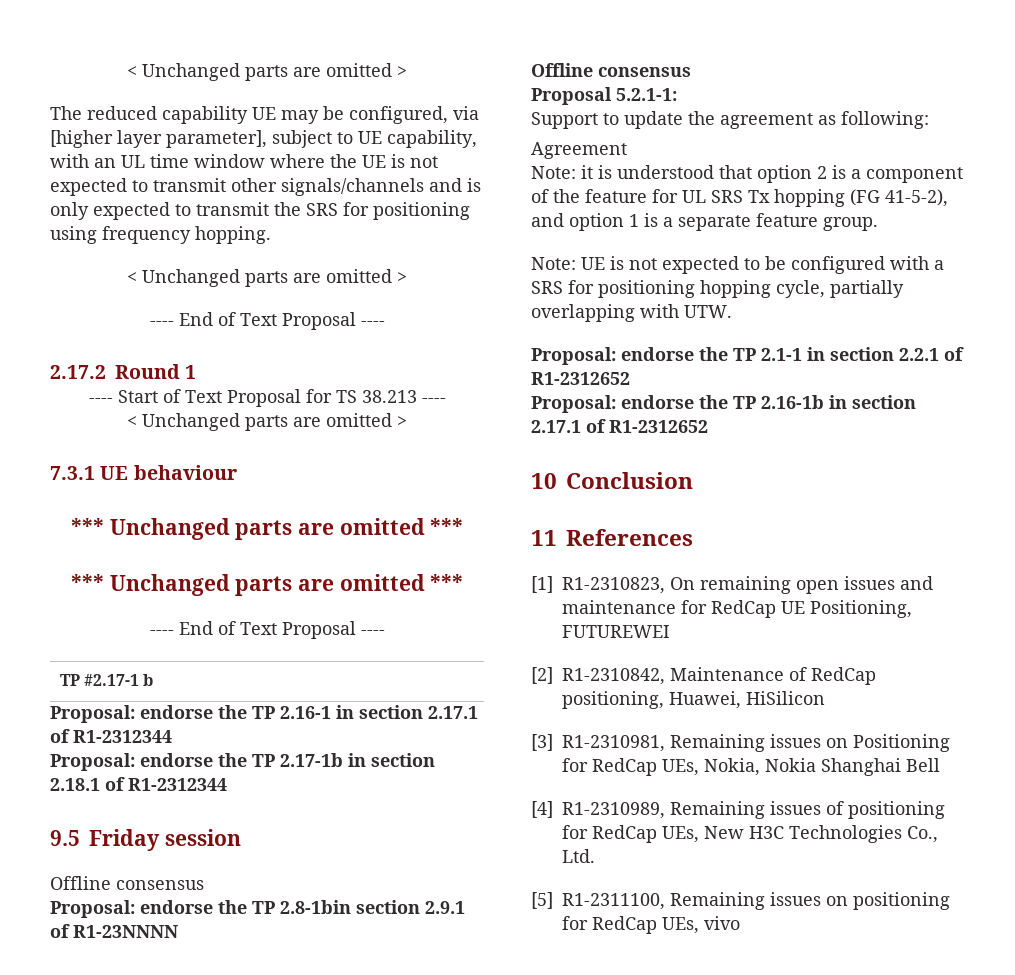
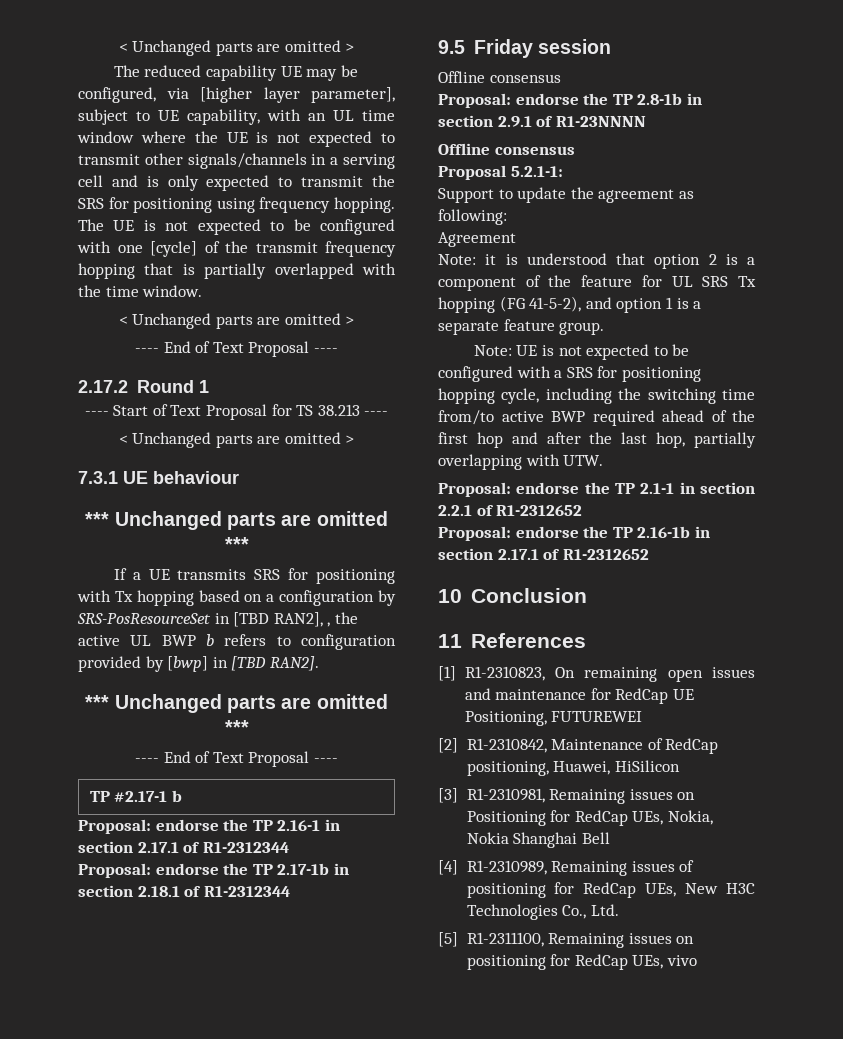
(424, 187) none -> [311,154,396,169] [78,175,103,187] in a serving cell
(271, 235) none -> [78,219,395,235] [77,241,396,257] [78,263,396,279] [78,285,203,297] The UE is not expected to be configured with one [cycle] of the transmit frequency hopping that is partially overlapped with the time window.
(464, 526) none -> [113,568,395,584] [77,590,396,606] [77,612,358,627] [78,634,396,650] [78,656,319,672] // If a UE transmits SRS for positioning with Tx hopping based on a configuration by SRS-PosResourceSet in [TBD RAN2], , the active UL BWP b refers to configuration provided by [bwp] in [TBD RAN2].
[280,900,351,914] 2.8-1bin -> [637,93,702,105] 2.8-1b in
(825, 289) none -> [545,388,755,404] [438,410,755,426] [438,432,686,448] including the switching time from/to active BWP required ahead of the first hop and after the last hop,

